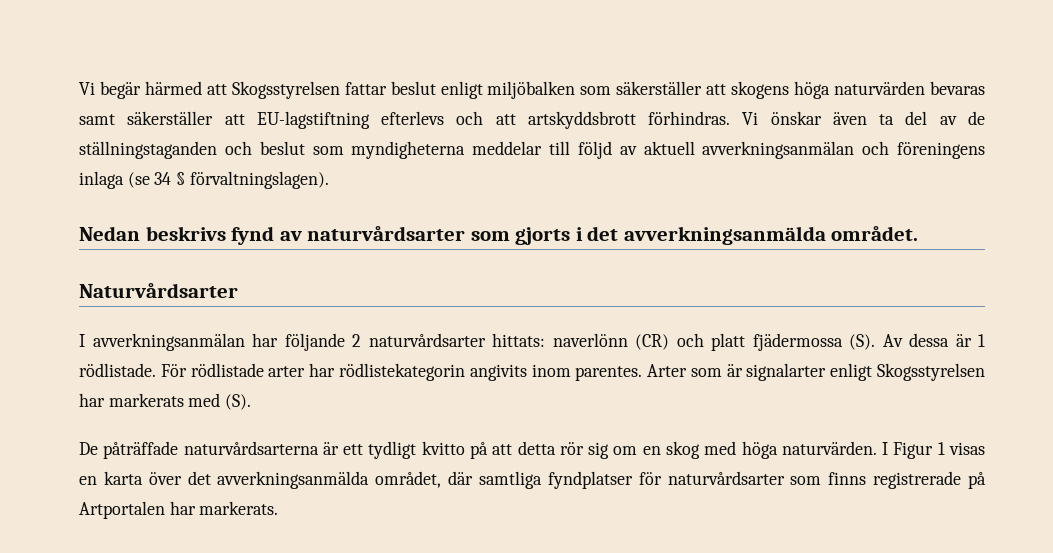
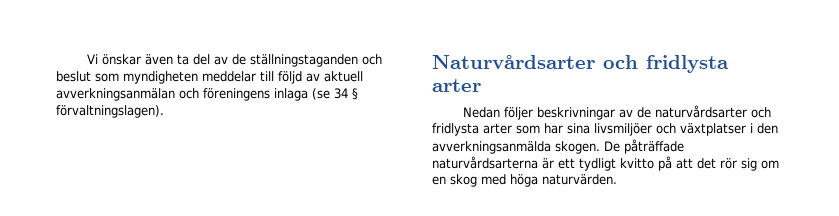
[79,81,985,99] [79,111,759,129] Vi begär härmed att Skogsstyrelsen fattar beslut enligt miljöbalken som säkerställer att skogens höga naturvärden bevaras samt säkerställer att EU-lagstiftning efterlevs och att artskyddsbrott förhindras. Vi -> [87,54,99,64] Vi
[351,141,466,159] myndigheterna -> [123,71,198,84] myndigheten
[79,226,919,245] [79,283,238,298] [79,333,985,351] [79,363,986,381] [79,393,252,410] Nedan beskrivs fynd av naturvårdsarter som gjorts i det avverkningsanmälda området. // Naturvårdsarter // I avverkningsanmälan har följande 2 naturvårdsarter hittats: naverlönn (CR) och platt fjädermossa (S). Av dessa är 1 rödlistade. För rödlistade arter har rödlistekategorin angivits inom parentes. Arter som är signalarter enligt Skogsstyrelsen har markerats med (S). // -> [432,55,729,73] [432,79,481,92] [463,105,772,120] [432,123,778,136] [432,141,600,154] Naturvårdsarter och fridlysta arter // Nedan följer beskrivningar av de naturvårdsarter och fridlysta arter som har sina livsmiljöer och växtplatser i den avverkningsanmälda skogen.
[517,441,556,455] detta -> [697,158,716,169] det
[882,442,986,459] [79,471,987,489] [79,501,279,519] I Figur 1 visas en karta över det avverkningsanmälda området, där samtliga fyndplatser för naturvårdsarter som finns registrerade på Artportalen har markerats. -> (617, 179) none

